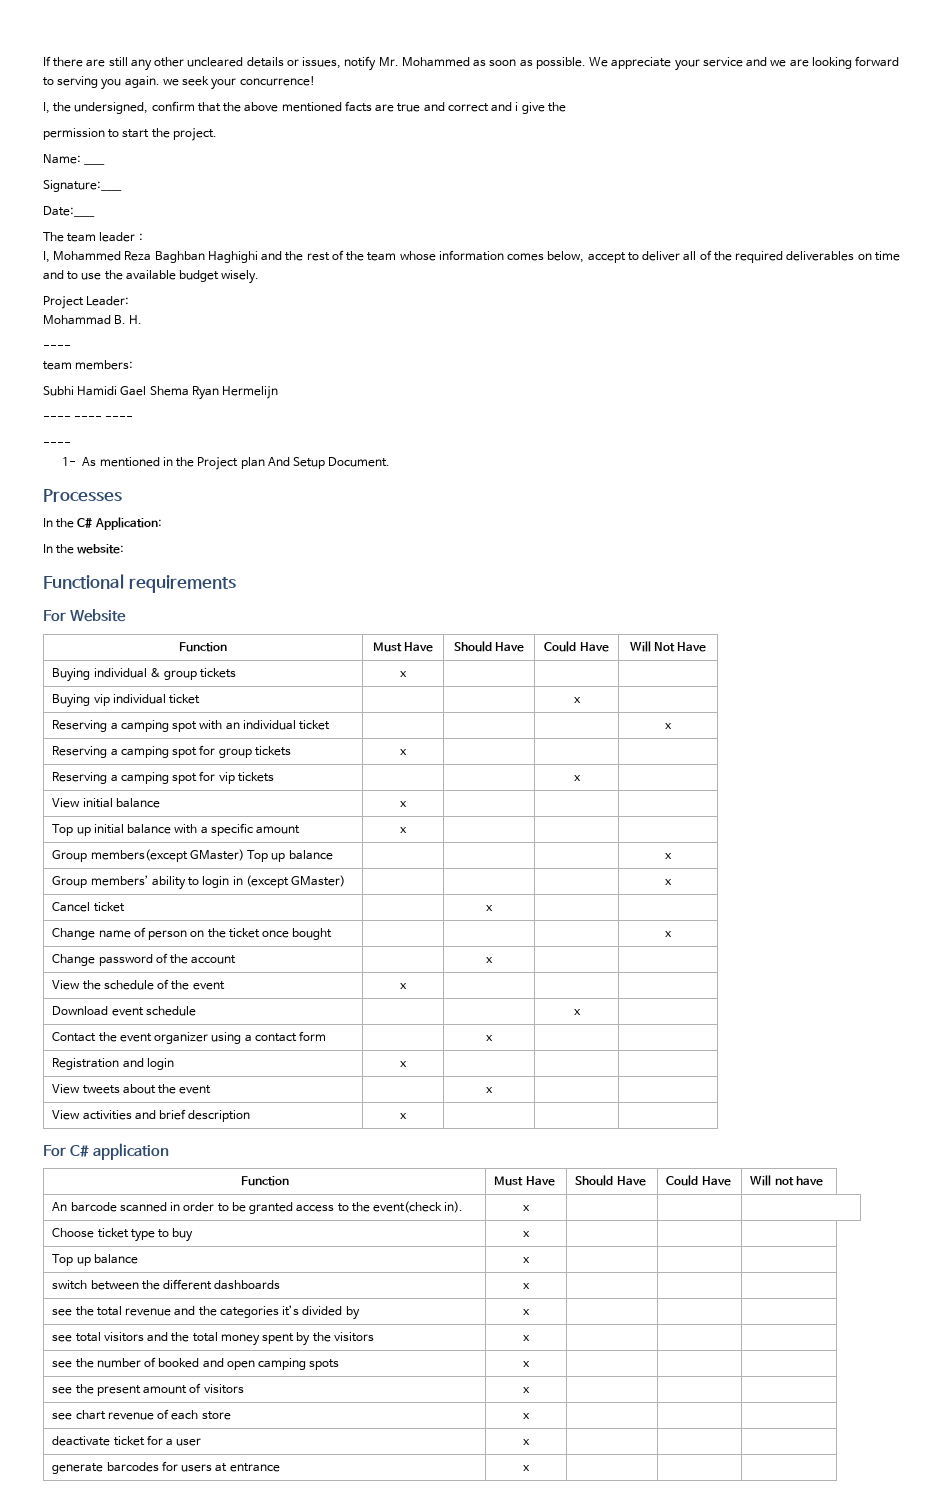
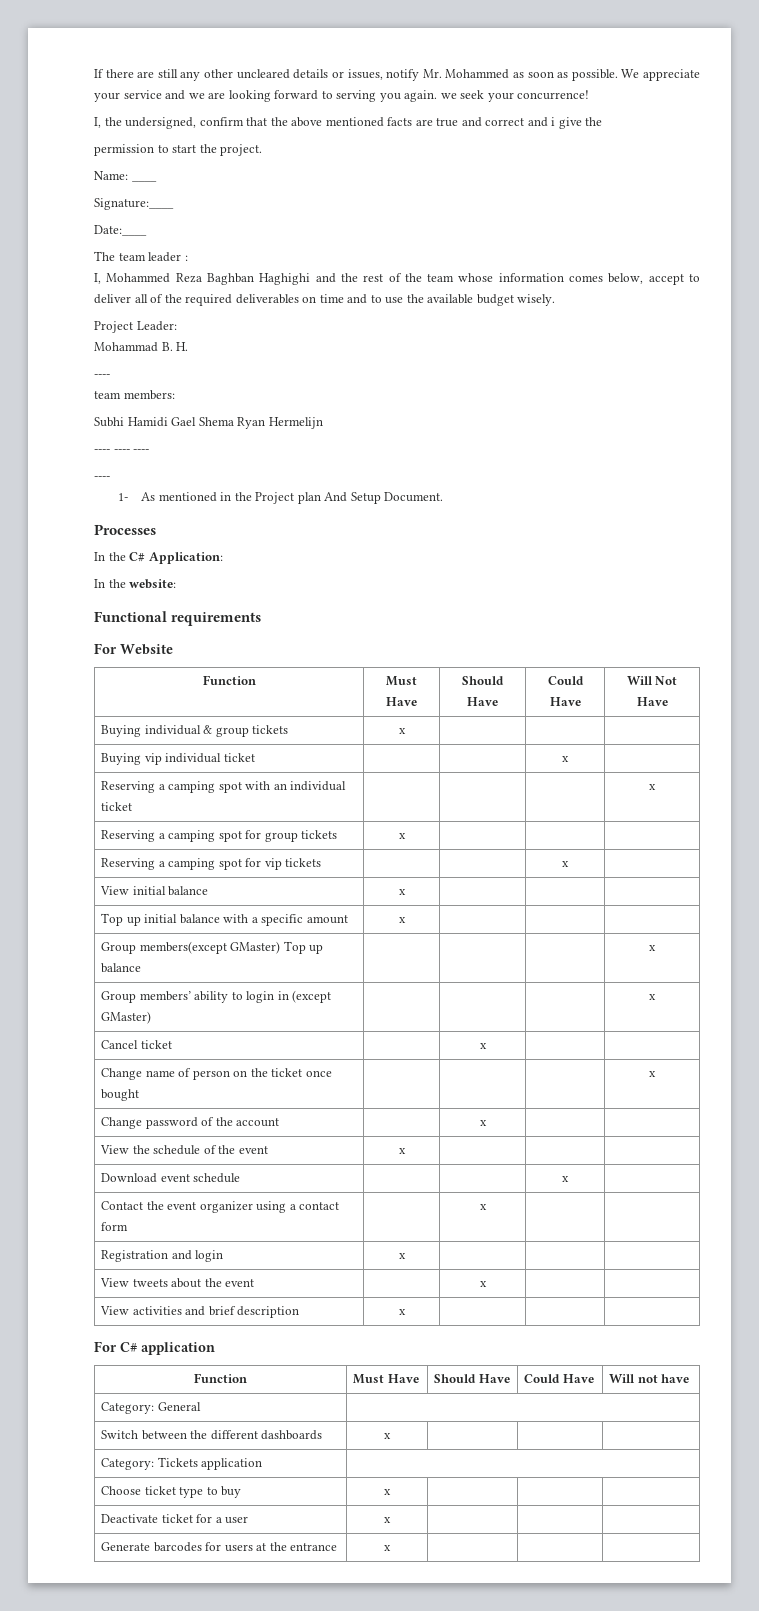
[52,1201,464,1214] [523,1205,530,1211] An barcode scanned in order to be granted access to the event(check in). | x | | -> [101,1402,201,1414] [101,1430,323,1440] [384,1433,391,1439] [101,1457,263,1470] Category: General | // Switch between the different dashboards | x | | | // Category: Tickets application
[52,1254,138,1266] [523,1257,530,1263] [52,1279,281,1290] [523,1283,530,1289] [52,1305,360,1320] [523,1309,530,1315] [52,1332,374,1346] [523,1335,530,1341] [52,1357,340,1370] [523,1361,530,1367] [52,1383,244,1396] [523,1387,530,1393] [52,1409,231,1420] [523,1413,530,1419] [52,1436,111,1446] Top up balance | x | | | // switch between the different dashboards | x | | | // see the total revenue and the categories it’s divided by | x | | | // see total visitors and the total money spent by the visitors | x | | | // see the number of booked and open camping spots | x | | | // see the present amount of visitors | x | | | // see chart revenue of each store | x | | | // deactivate -> [101,1514,159,1523] Deactivate
[52,1463,104,1474] generate -> [101,1542,151,1551] Generate
(228, 1467) none -> [269,1542,287,1551] the

